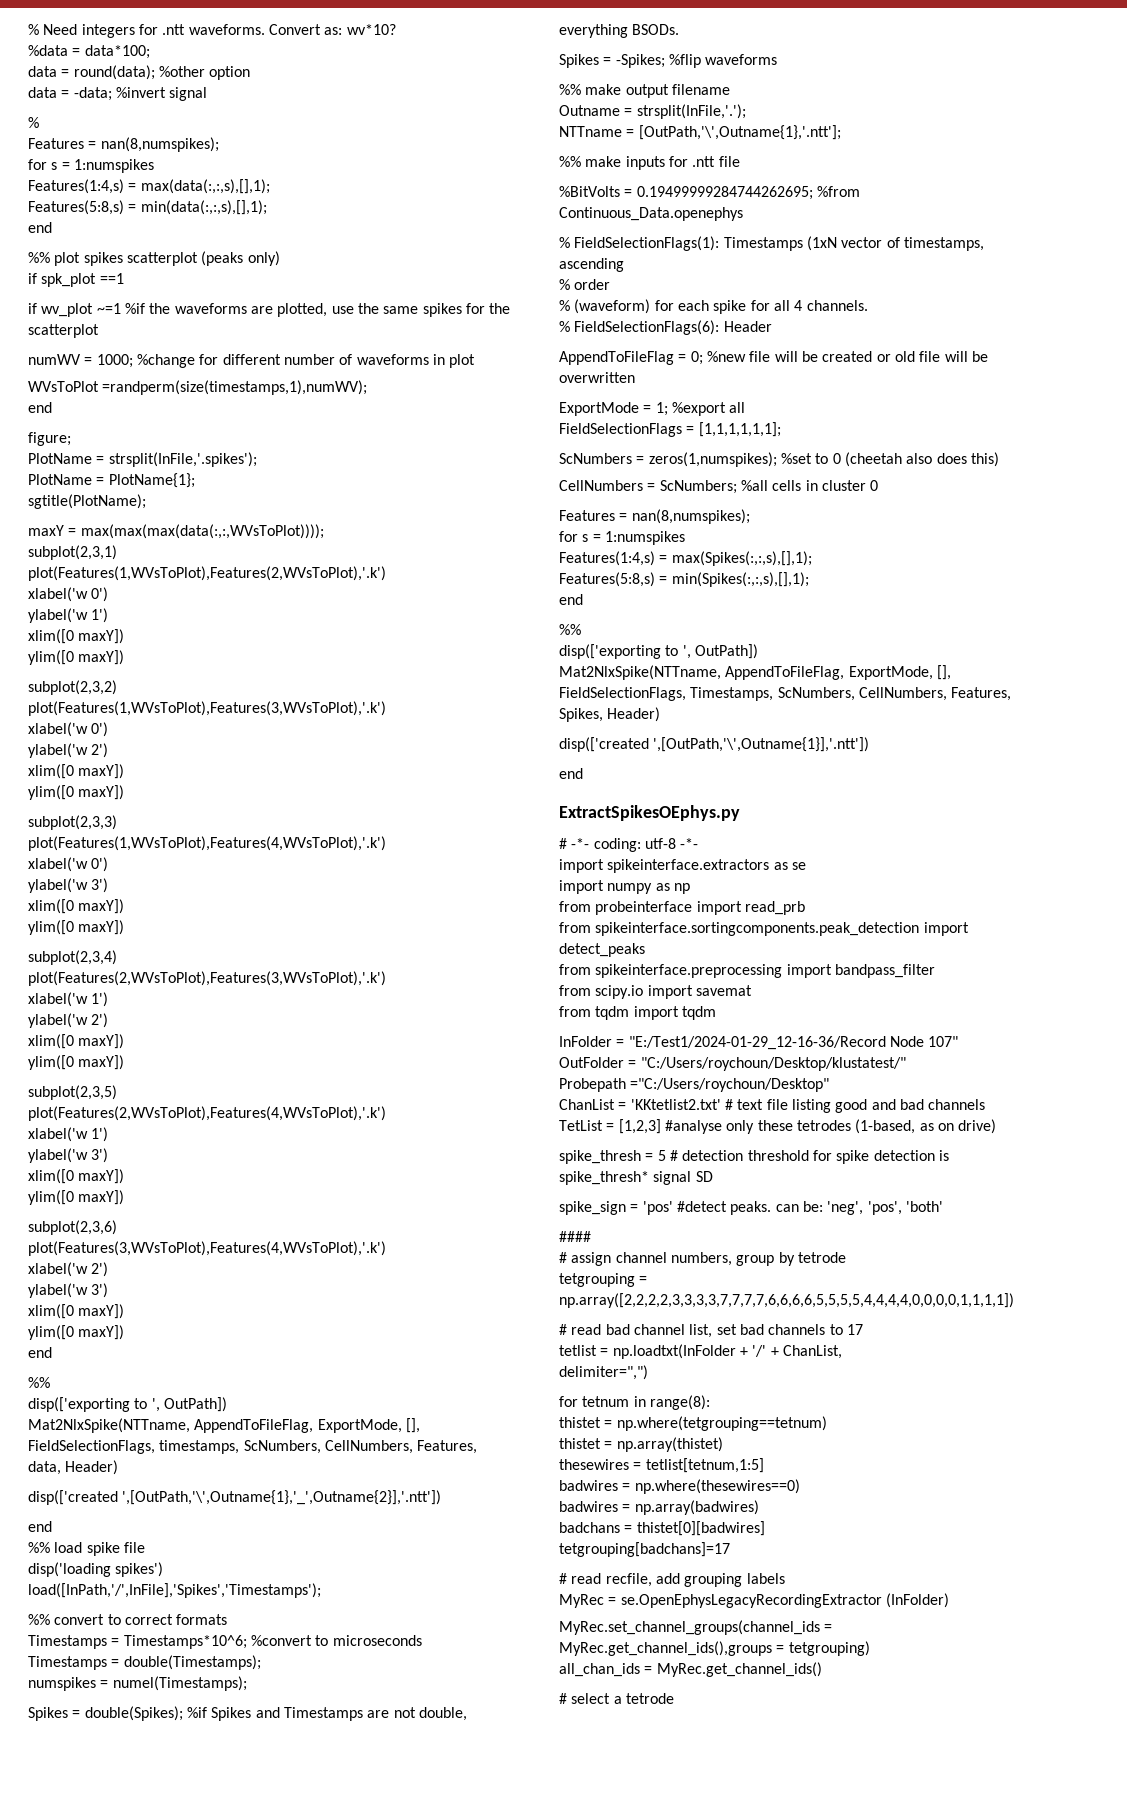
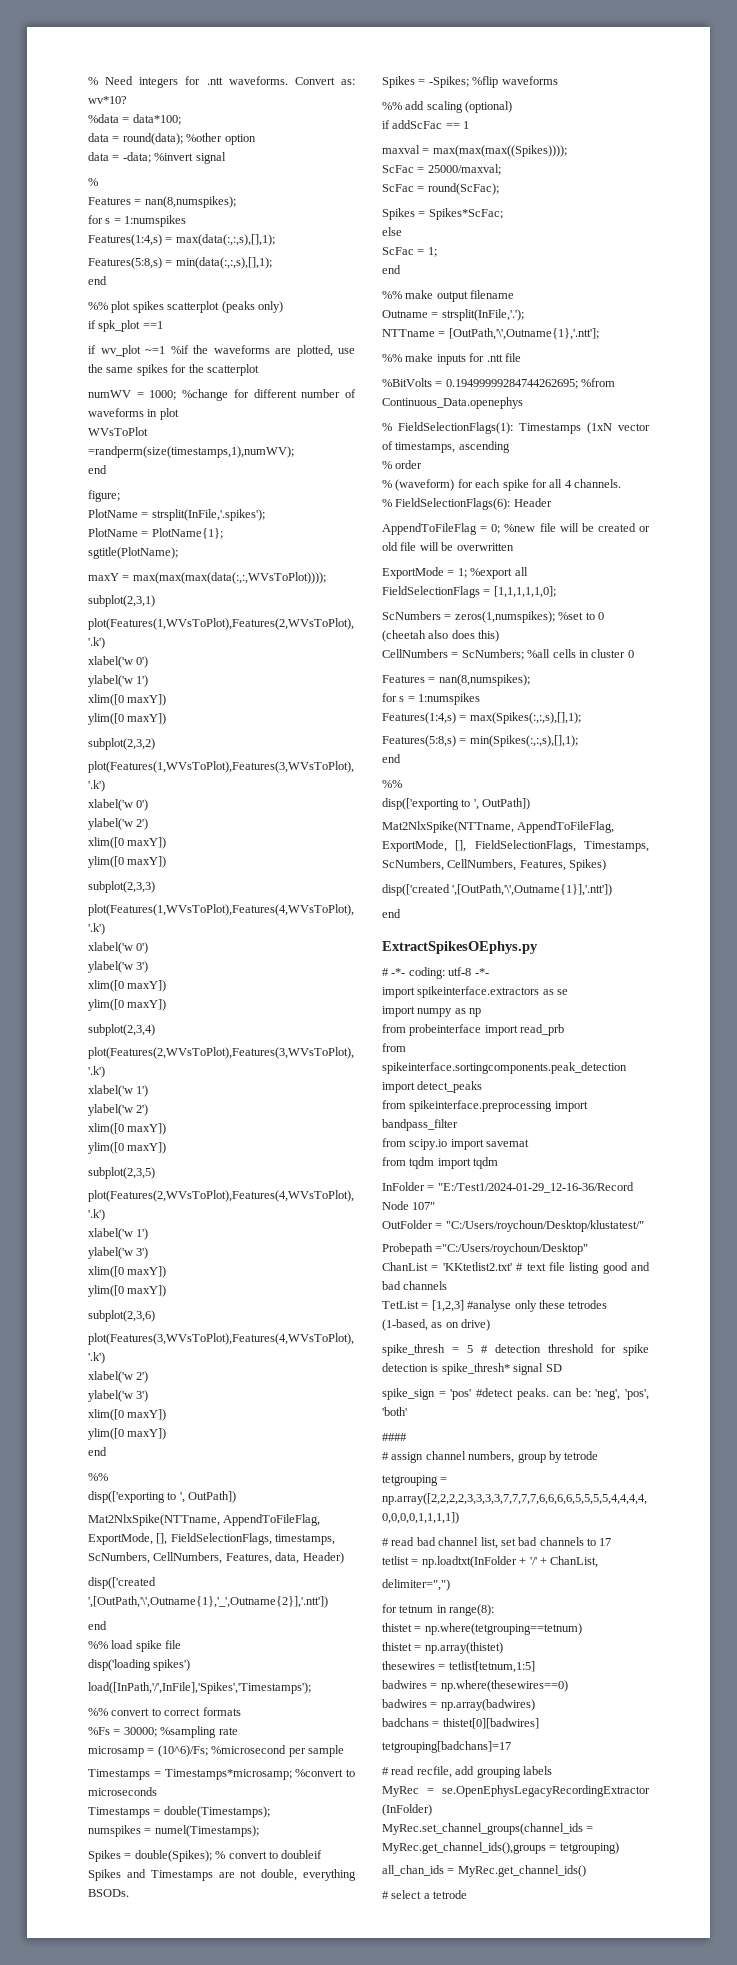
[28,1635,247,1649] // Timestamps = Timestamps*10^6; -> [88,1726,238,1738] [88,1745,344,1757] [88,1769,292,1780] // %Fs = 30000; %sampling rate // microsamp = (10^6)/Fs; %microsecond per sample // Timestamps = Timestamps*microsamp;
[186,1707,207,1718] %if -> [215,1850,323,1859] % convert to doubleif
(778, 59) none -> [382,101,513,113] [382,120,470,129] [382,145,567,157] [382,164,501,175] [382,183,499,195] [382,208,503,220] [382,227,402,236] [382,247,437,257] [382,265,401,274] // %% add scaling (optional) // if addScFac == 1 // maxval = max(max(max((Spikes)))); // ScFac = 25000/maxval; // ScFac = round(ScFac); // Spikes = Spikes*ScFac; // else // ScFac = 1; // end
[698,422,781,437] [1,1,1,1,1,1]; -> [493,586,556,598] [1,1,1,1,1,0];
[559,707,661,722] Spikes, Header) -> [569,859,607,871] Spikes)

